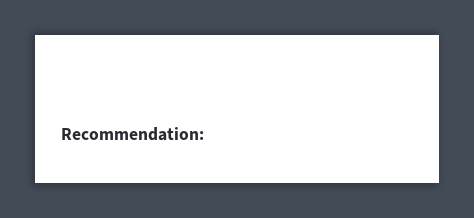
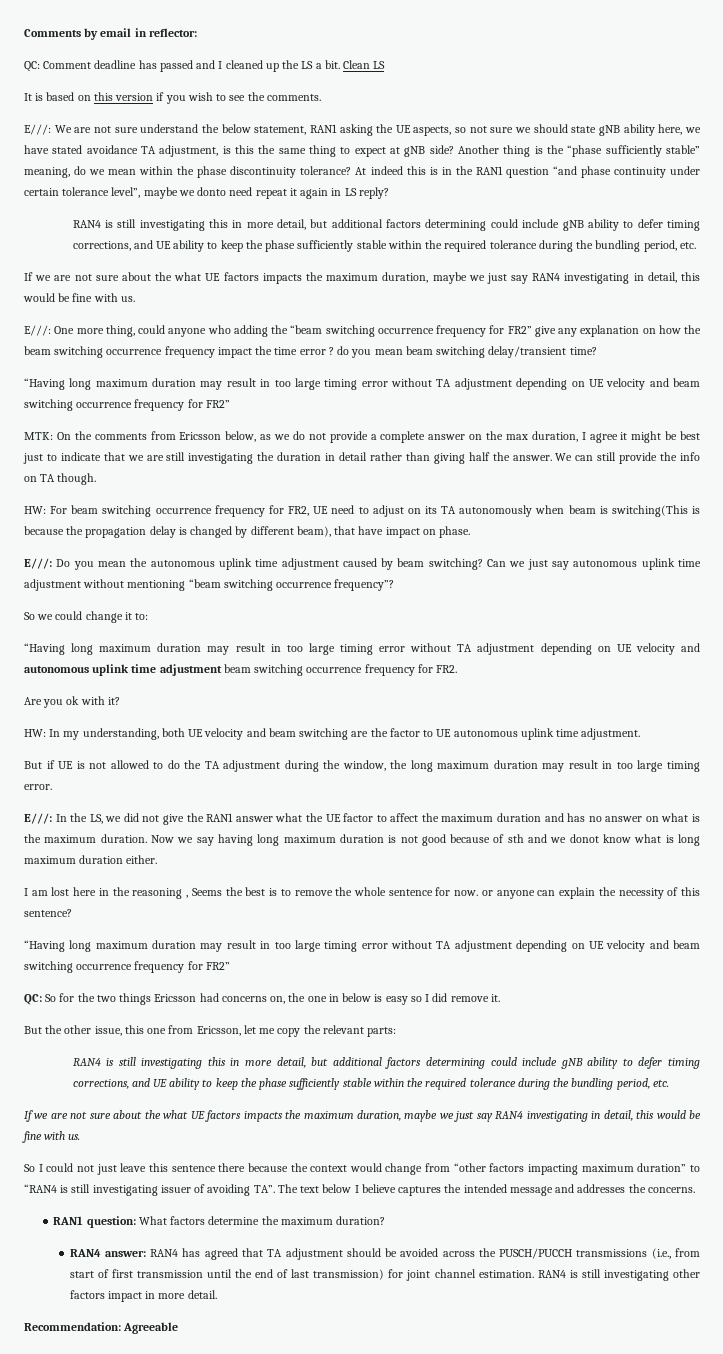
[61,127,204,141] Recommendation: -> [24,28,197,40] [24,60,386,72] [24,92,321,104] [24,124,702,136] [24,145,700,157] [24,166,700,178] [24,187,389,199] [72,219,701,231] [72,240,696,252] [24,272,700,284] [23,293,135,302] [24,325,701,337] [24,346,597,358] [24,378,700,390] [24,399,230,411] [24,431,700,443] [23,452,701,464] [24,473,97,485] [24,505,700,517] [24,526,471,538] [24,558,701,570] [24,579,395,591] [24,611,149,623] [24,643,700,655] [24,664,458,676] [24,696,120,708] [24,728,641,740] [24,760,700,772] [24,784,52,790] [24,813,701,825] [24,834,701,846] [24,855,158,864] [24,887,701,899] [24,909,72,917] [24,940,700,952] [24,961,230,973] [24,993,500,1005] [24,1025,397,1037] [72,1057,700,1069] [72,1078,669,1090] [24,1110,702,1122] [22,1131,81,1143] [24,1163,700,1175] [24,1184,695,1196] [53,1216,386,1228] [69,1248,700,1260] [69,1269,701,1281] [69,1290,217,1302] [24,1322,179,1334] Comments by email in reflector: // QC: Comment deadline has passed and I cleaned up the LS a bit. Clean LS // It is based on this version if you wish to see the comments. // E///: We are not sure understand the below statement, RAN1 asking the UE aspects, so not sure we should state gNB ability here, we have stated avoidance TA adjustment, is this the same thing to expect at gNB side? Another thing is the “phase sufficiently stable” meaning, do we mean within the phase discontinuity tolerance? At indeed this is in the RAN1 question “and phase continuity under certain tolerance level”, maybe we donto need repeat it again in LS reply? // RAN4 is still investigating this in more detail, but additional factors determining could include gNB ability to defer timing corrections, and UE ability to keep the phase sufficiently stable within the required tolerance during the bundling period, etc. // If we are not sure about the what UE factors impacts the maximum duration, maybe we just say RAN4 investigating in detail, this would be fine with us. // E///: One more thing, could anyone who adding the “beam switching occurrence frequency for FR2” give any explanation on how the beam switching occurrence frequency impact the time error ? do you mean beam switching delay/transient time? // “Having long maximum duration may result in too large timing error without TA adjustment depending on UE velocity and beam switching occurrence frequency for FR2” // MTK: On the comments from Ericsson below, as we do not provide a complete answer on the max duration, I agree it might be best just to indicate that we are still investigating the duration in detail rather than giving half the answer. We can still provide the info on TA though. // HW: For beam switching occurrence frequency for FR2, UE need to adjust on its TA autonomously when beam is switching(This is because the propagation delay is changed by different beam), that have impact on phase. // E///: Do you mean the autonomous uplink time adjustment caused by beam switching? Can we just say autonomous uplink time adjustment without mentioning “beam switching occurrence frequency”? // So we could change it to: // “Having long maximum duration may result in too large timing error without TA adjustment depending on UE velocity and autonomous uplink time adjustment beam switching occurrence frequency for FR2. // Are you ok with it? // HW: In my understanding, both UE velocity and beam switching are the factor to UE autonomous uplink time adjustment. // But if UE is not allowed to do the TA adjustment during the window, the long maximum duration may result in too large timing error. // E///: In the LS, we did not give the RAN1 answer what the UE factor to affect the maximum duration and has no answer on what is the maximum duration. Now we say having long maximum duration is not good because of sth and we donot know what is long maximum duration either. // I am lost here in the reasoning , Seems the best is to remove the whole sentence for now. or anyone can explain the necessity of this sentence? // “Having long maximum duration may result in too large timing error without TA adjustment depending on UE velocity and beam switching occurrence frequency for FR2” // QC: So for the two things Ericsson had concerns on, the one in below is easy so I did remove it. // But the other issue, this one from Ericsson, let me copy the relevant parts: // RAN4 is still investigating this in more detail, but additional factors determining could include gNB ability to defer timing corrections, and UE ability to keep the phase sufficiently stable within the required tolerance during the bundling period, etc. // If we are not sure about the what UE factors impacts the maximum duration, maybe we just say RAN4 investigating in detail, this would be fine with us. // So I could not just leave this sentence there because the context would change from “other factors impacting maximum duration” to “RAN4 is still investigating issuer of avoiding TA”. The text below I believe captures the intended message and addresses the concerns. // RAN1 question: What factors determine the maximum duration? // RAN4 answer: RAN4 has agreed that TA adjustment should be avoided across the PUSCH/PUCCH transmissions (i.e., from start of first transmission until the end of last transmission) for joint channel estimation. RAN4 is still investigating other factors impact in more detail. // Recommendation: Agreeable

